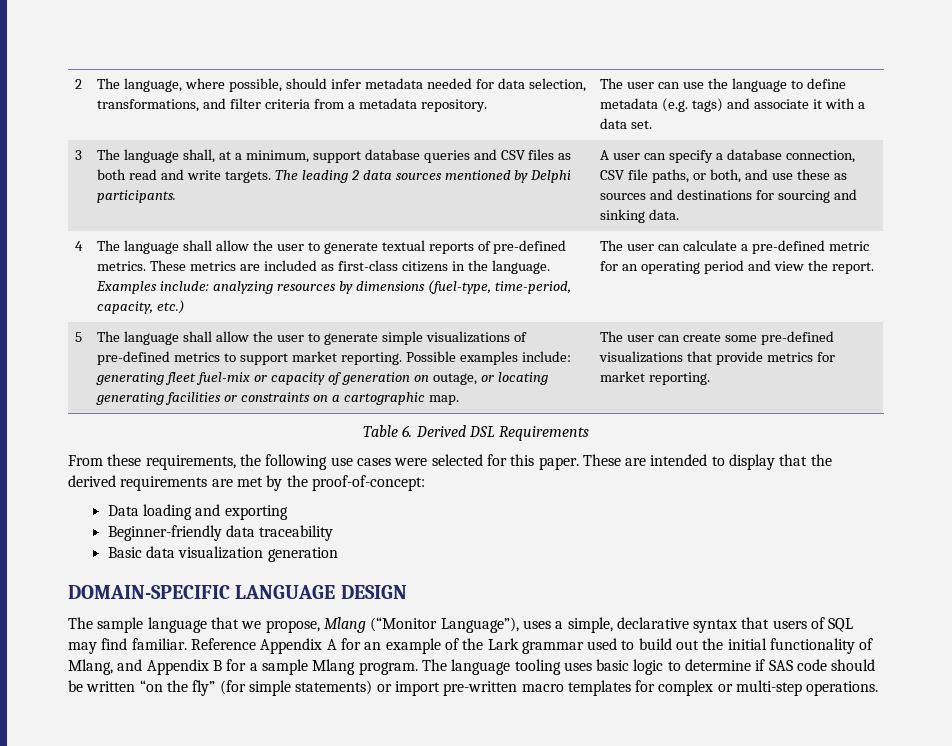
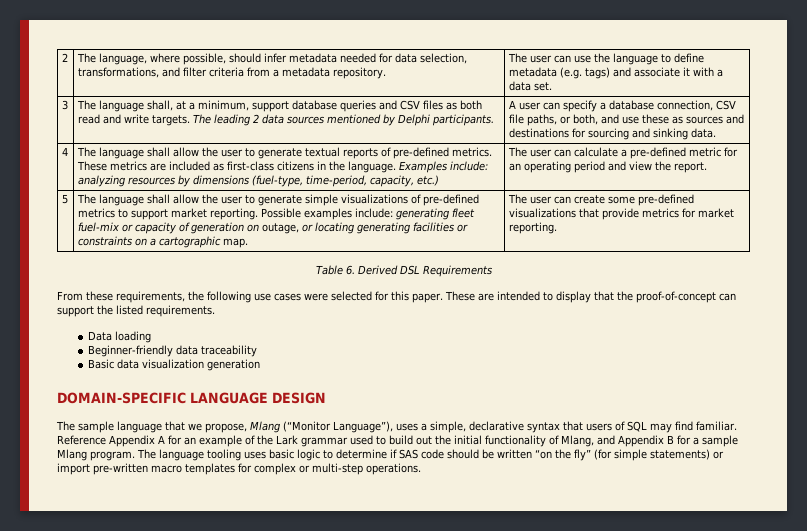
[68,475,425,491] derived requirements are met by the proof-of-concept: -> [636,291,736,303] [57,305,215,317] proof-of-concept can support the listed requirements.
[195,504,288,520] and exporting -> (151, 337) none

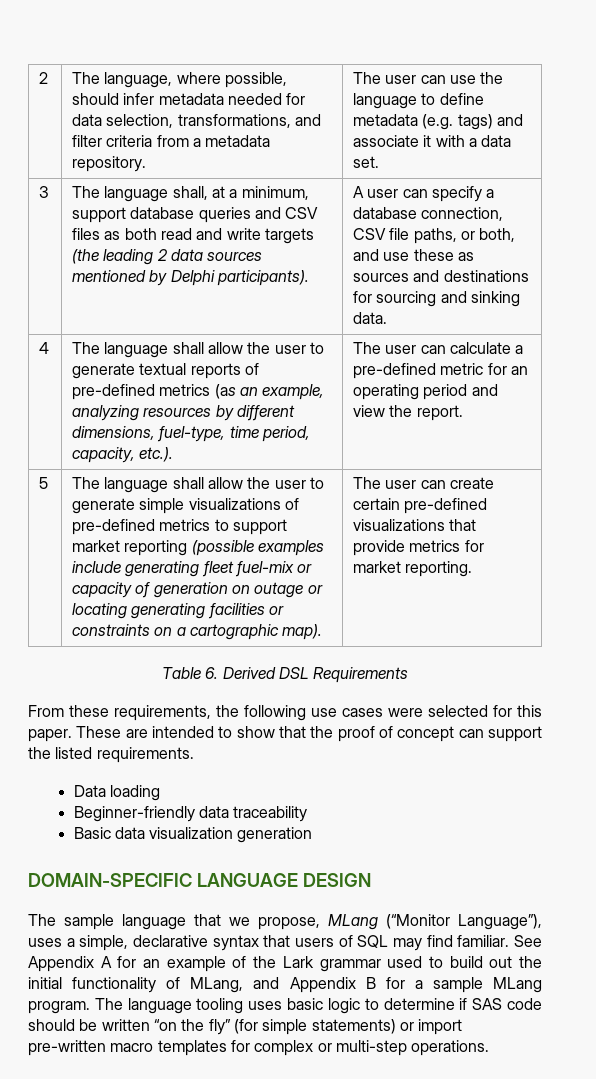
[151,114,211,126] targets. The -> [264,228,314,244] [72,249,100,264] targets (the
[431,114,494,126] participants. -> [217,270,310,286] participants).
[451,147,492,157] [76,161,488,173] [77,175,439,187] metrics. These metrics are included as first-class citizens in the language. Examples include: analyzing resources by dimensions (fuel-type, time-period, capacity, etc.) -> [159,384,325,400] [72,405,296,421] [72,426,311,442] [72,447,174,463] metrics (as an example, analyzing resources by different dimensions, fuel-type, time period, capacity, etc.).
[209,208,393,220] reporting. Possible examples include: -> [124,540,325,556] [72,561,122,573] reporting (possible examples include
[261,223,299,234] outage, -> [254,582,304,598] outage
[222,238,248,248] map. -> [282,624,323,640] map).
[607,196,635,204] some -> [353,498,401,510] certain
[556,291,591,303] display -> [236,726,275,738] show
[636,291,716,303] proof-of-concept -> [337,726,455,742] proof of concept
[250,421,280,433] Mlang -> [328,914,378,930] MLang
[57,435,106,445] Reference -> [514,935,543,947] See
[561,435,594,447] Mlang, -> [190,977,244,993] MLang,
[57,449,87,461] Mlang -> [493,977,543,993] MLang

